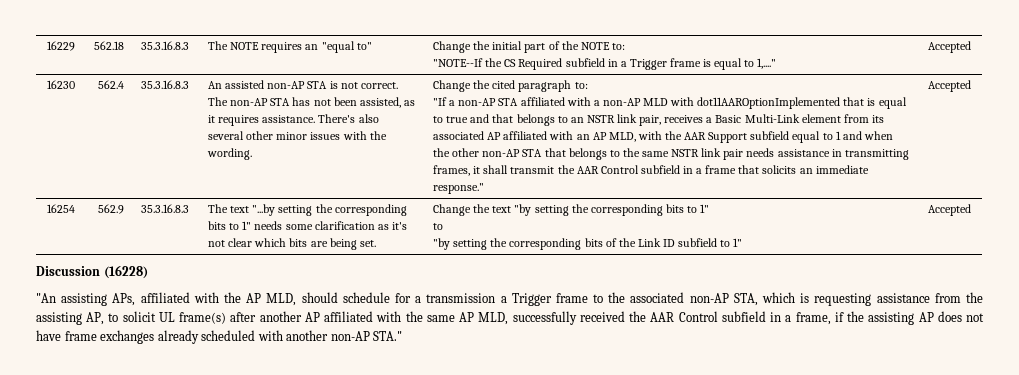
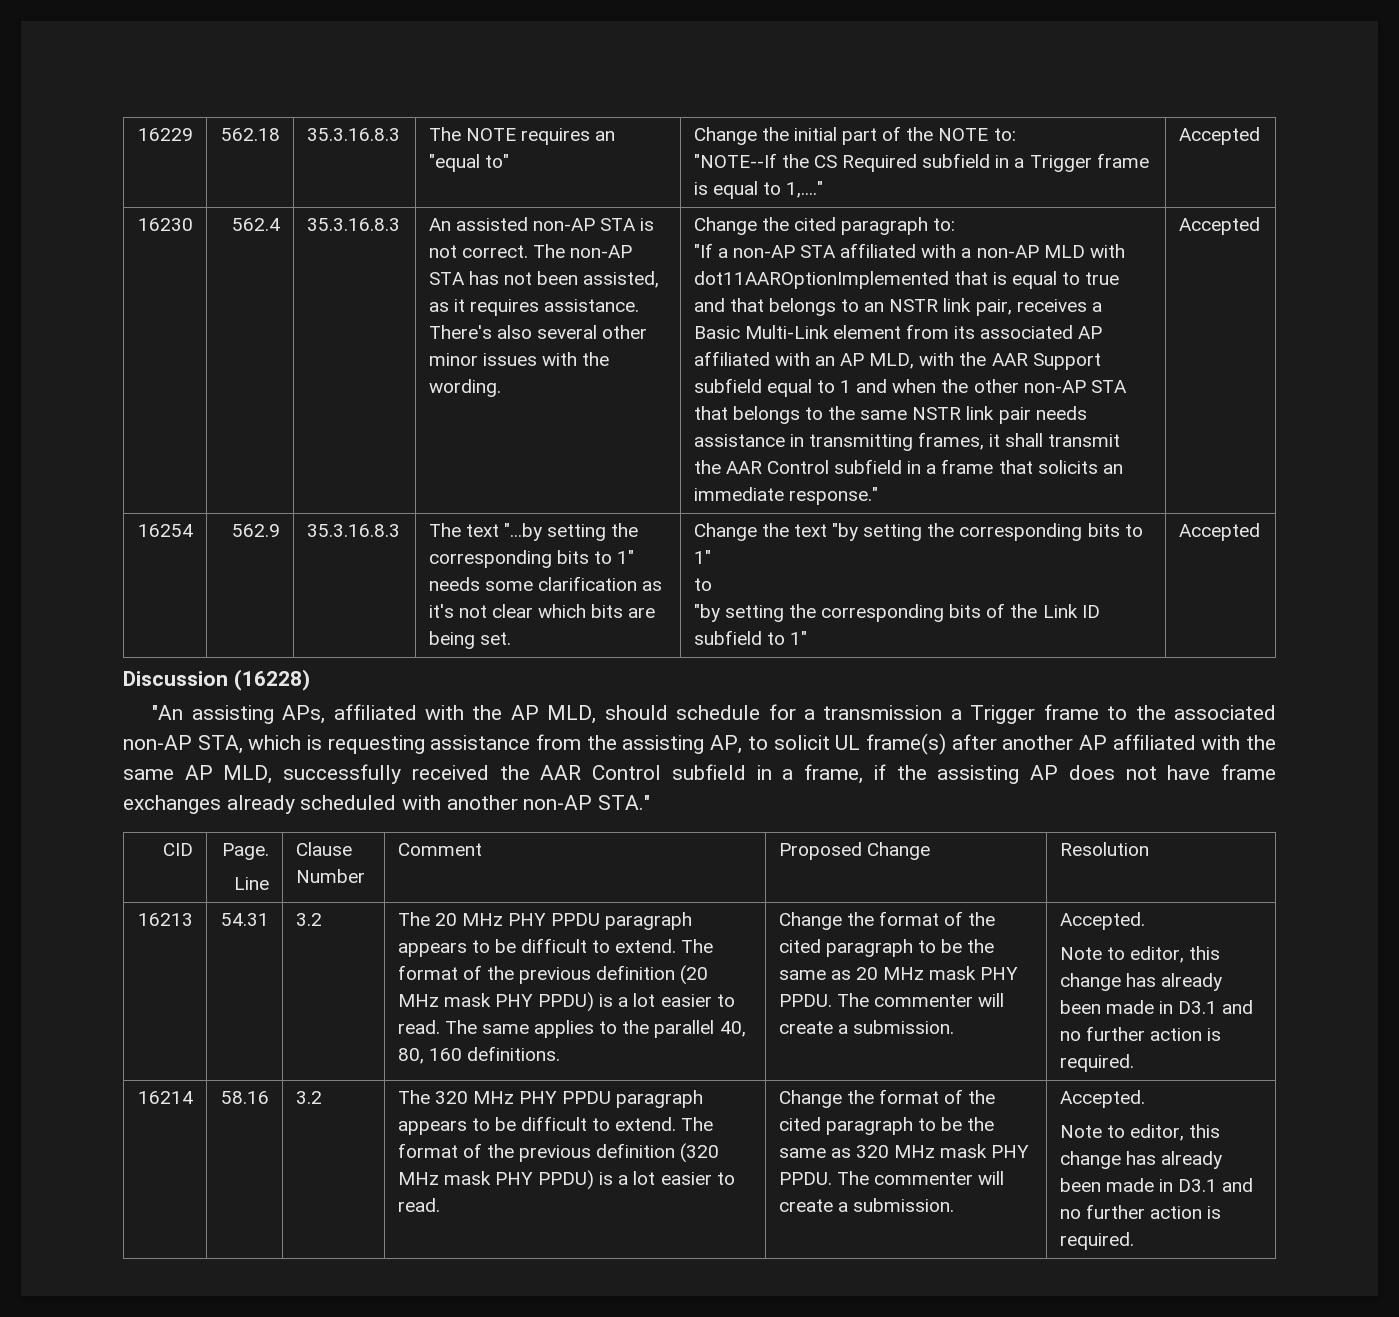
(403, 336) none -> [163,843,194,856] [222,843,270,860] [234,877,270,890] [295,842,352,856] [295,869,365,883] [397,843,482,856] [778,842,930,860] [1059,842,1149,856] [138,913,194,926] [221,913,270,926] [295,913,322,926] [397,912,693,930] [397,938,714,957] [397,965,709,985] [397,992,735,1012] [397,1020,746,1038] [397,1046,560,1064] [778,911,996,930] [778,939,995,957] [778,966,1019,980] [778,993,1005,1007] [778,1020,954,1034] [1059,912,1145,930] [1059,946,1221,963] [1059,973,1222,991] [1059,1000,1254,1014] [1059,1026,1222,1041] [1059,1054,1134,1072] [138,1091,194,1104] [221,1091,270,1104] [295,1091,322,1104] [397,1090,704,1108] [397,1116,714,1135] [397,1143,720,1163] [397,1170,735,1190] [397,1198,440,1212] [778,1089,996,1108] [778,1117,995,1135] [778,1144,1030,1158] [778,1171,1005,1185] [778,1198,954,1212] [1059,1090,1145,1108] [1059,1124,1221,1141] [1059,1151,1222,1169] [1059,1178,1254,1192] [1059,1204,1222,1219] [1059,1232,1134,1250] // CID | Page. // Line | Clause Number | Comment | Proposed Change | Resolution // 16213 | 54.31 | 3.2 | The 20 MHz PHY PPDU paragraph appears to be difficult to extend. The format of the previous definition (20 MHz mask PHY PPDU) is a lot easier to read. The same applies to the parallel 40, 80, 160 definitions. | Change the format of the cited paragraph to be the same as 20 MHz mask PHY PPDU. The commenter will create a submission. | Accepted. // Note to editor, this change has already been made in D3.1 and no further action is required. // 16214 | 58.16 | 3.2 | The 320 MHz PHY PPDU paragraph appears to be difficult to extend. The format of the previous definition (320 MHz mask PHY PPDU) is a lot easier to read. | Change the format of the cited paragraph to be the same as 320 MHz mask PHY PPDU. The commenter will create a submission. | Accepted. // Note to editor, this change has already been made in D3.1 and no further action is required.

